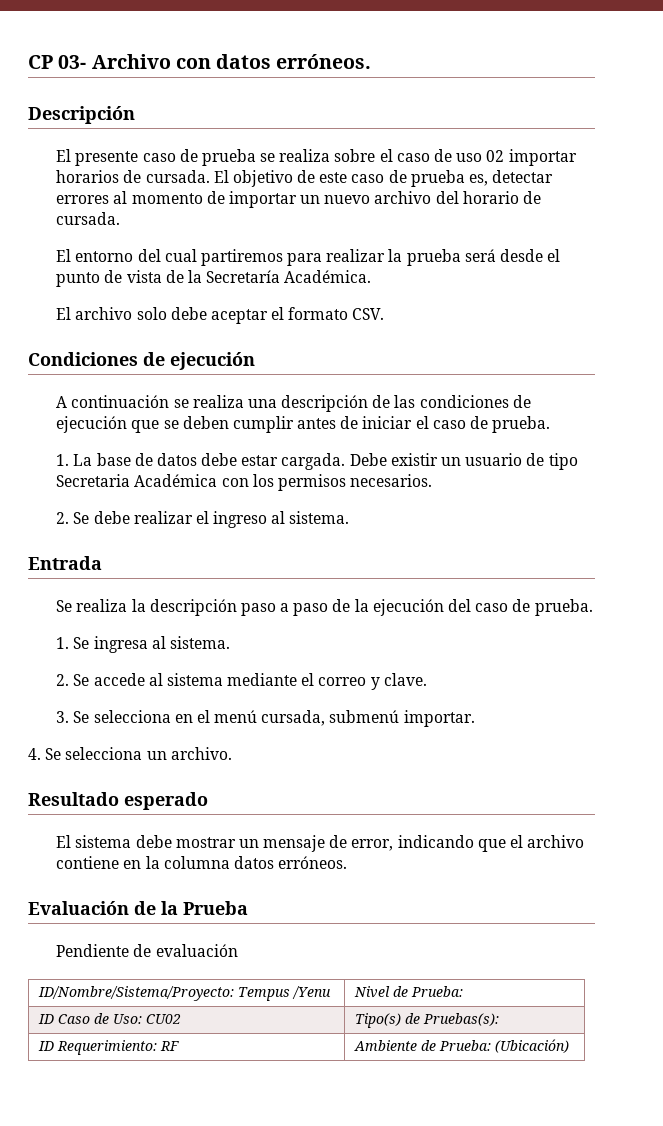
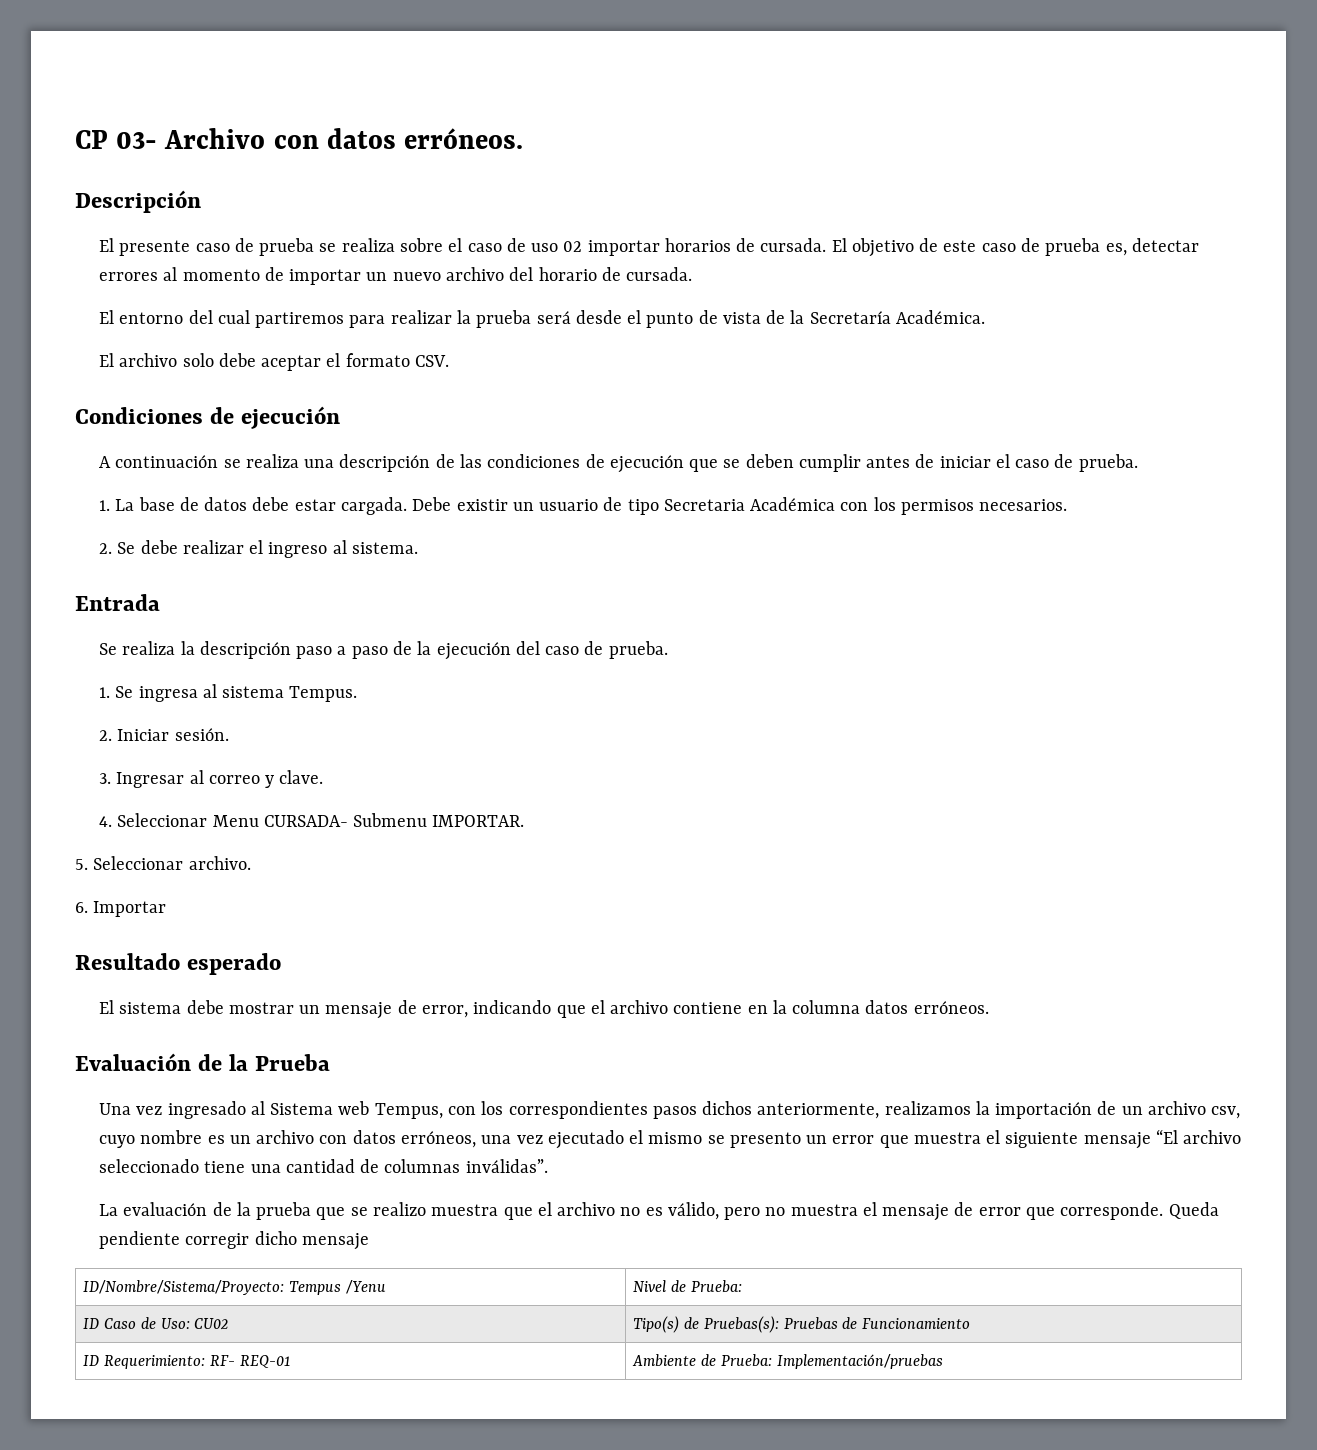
[169,636,230,649] [56,673,427,690] [56,710,475,727] [28,747,167,760] sistema. // 2. Se accede al sistema mediante el correo y clave. // 3. Se selecciona en el menú cursada, submenú importar. // 4. Se selecciona un -> [222,686,358,702] [99,728,229,741] [99,770,324,788] [99,813,525,827] [75,856,184,870] sistema Tempus. // 2. Iniciar sesión. // 3. Ingresar al correo y clave. // 4. Seleccionar Menu CURSADA- Submenu IMPORTAR. // 5. Seleccionar
(232, 753) none -> [75,901,167,917] // 6. Importar
[56,944,238,957] Pendiente de evaluación -> [99,1101,1241,1119] [99,1129,1242,1149] [99,1159,548,1173] [99,1202,1219,1221] [99,1231,369,1250] Una vez ingresado al Sistema web Tempus, con los correspondientes pasos dichos anteriormente, realizamos la importación de un archivo csv, cuyo nombre es un archivo con datos erróneos, una vez ejecutado el mismo se presento un error que muestra el siguiente mensaje “El archivo seleccionado tiene una cantidad de columnas inválidas”. // La evaluación de la prueba que se realizo muestra que el archivo no es válido, pero no muestra el mensaje de error que corresponde. Queda pendiente corregir dicho mensaje
(500, 1019) none -> [783,1317,971,1330] Pruebas de Funcionamiento
[160,1041,180,1051] RF -> [209,1355,291,1368] RF- REQ-01
[495,1039,570,1053] (Ubicación) -> [776,1354,943,1369] Implementación/pruebas

